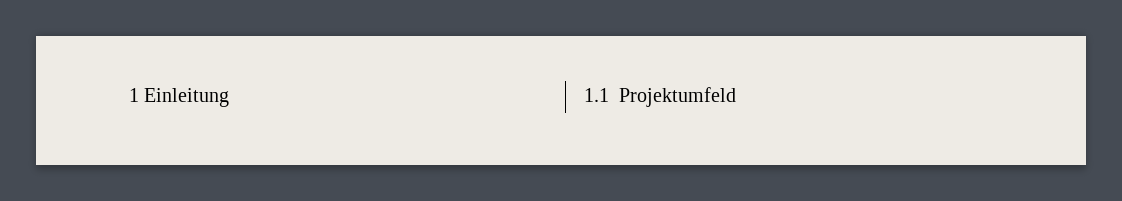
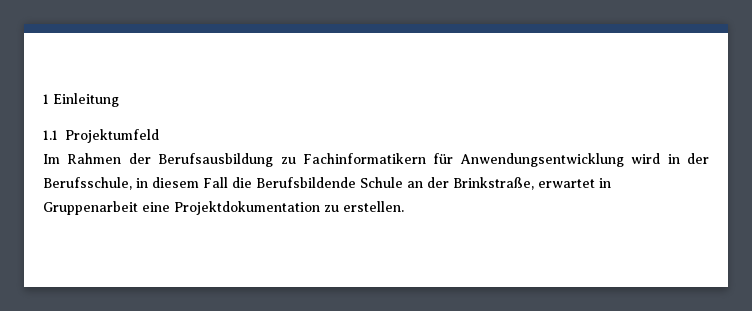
(736, 97) none -> [43,153,709,167] [43,177,611,190] [43,201,404,215] // Im Rahmen der Berufsausbildung zu Fachinformatikern für Anwendungsentwicklung wird in der Berufsschule, in diesem Fall die Berufsbildende Schule an der Brinkstraße, erwartet in Gruppenarbeit eine Projektdokumentation zu erstellen.

